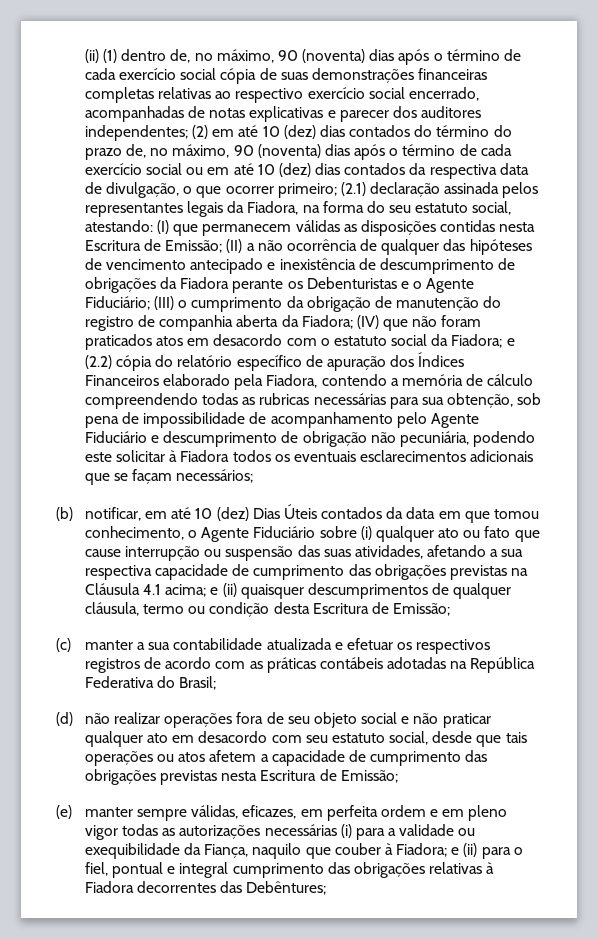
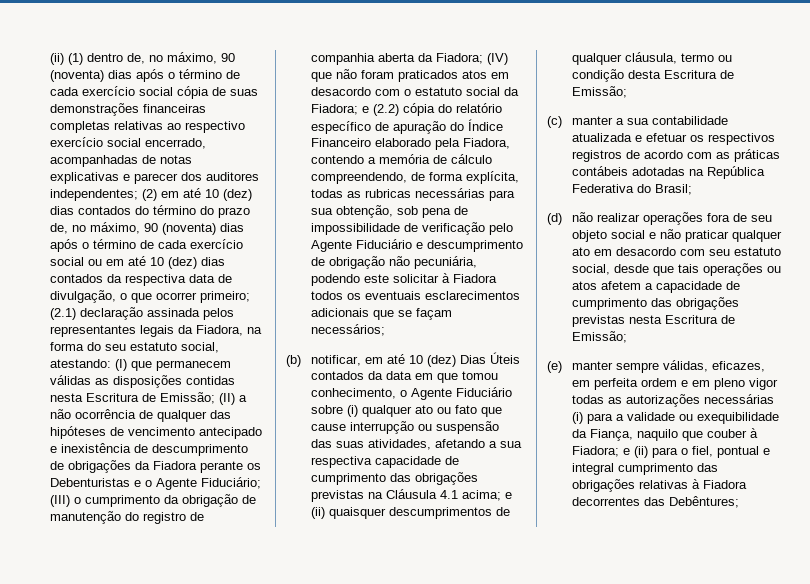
[390,352,465,367] [84,375,159,386] dos Índices Financeiros -> [450,119,504,131] [311,138,372,147] do Índice Financeiro
[84,393,198,409] compreendendo -> [311,171,520,184] compreendendo, de forma explícita,
[270,412,393,428] acompanhamento -> [422,222,486,235] verificação

